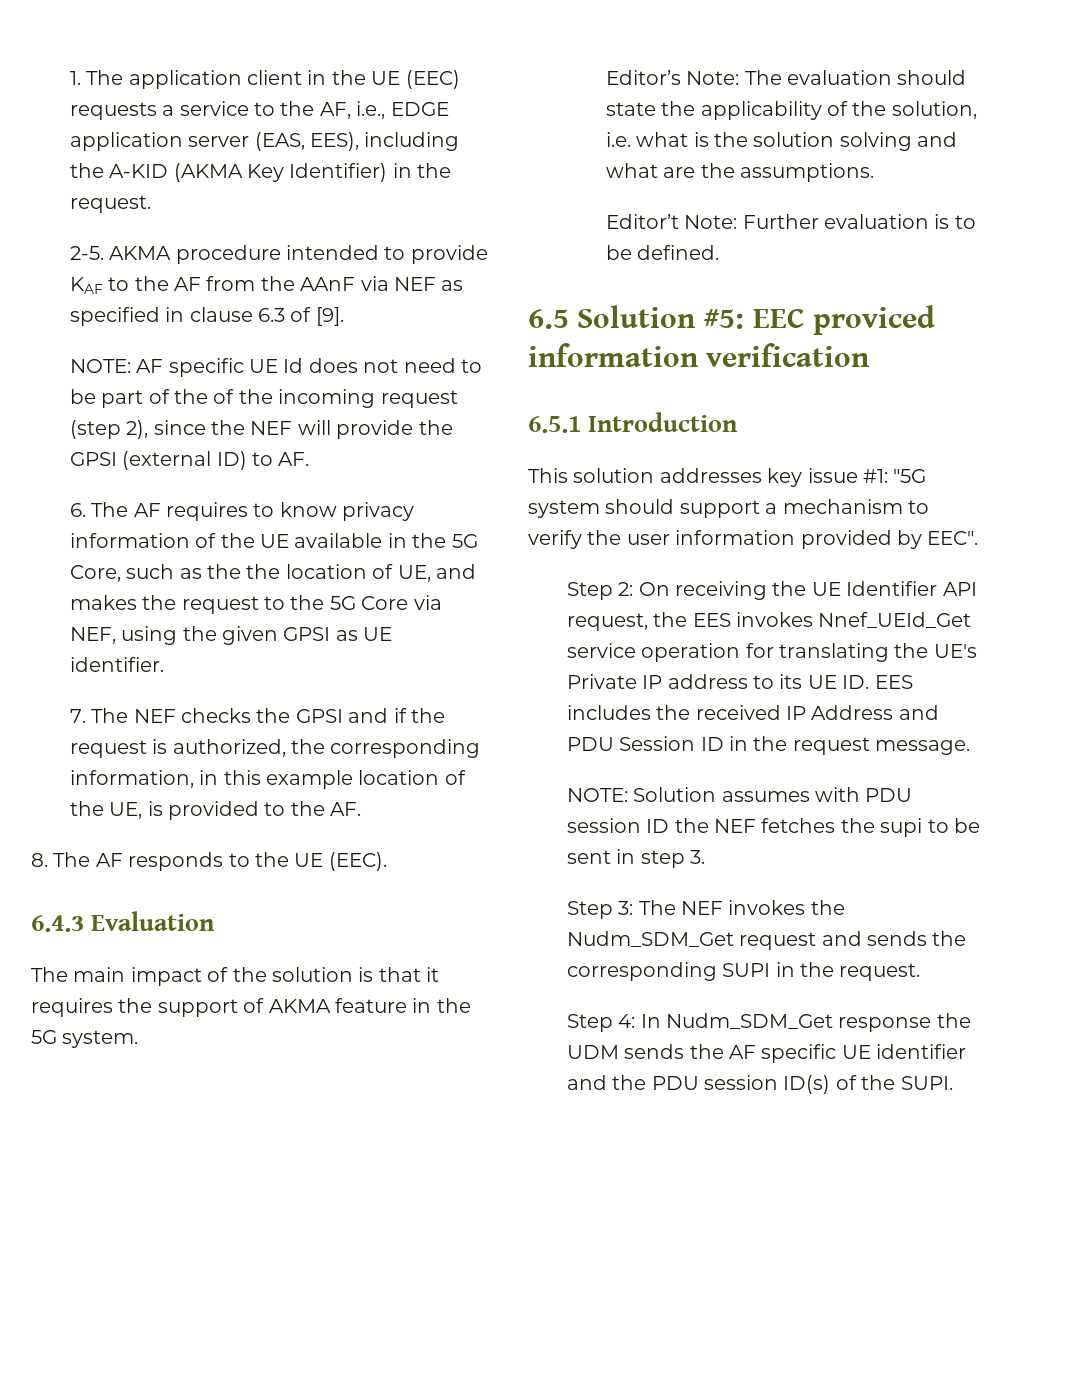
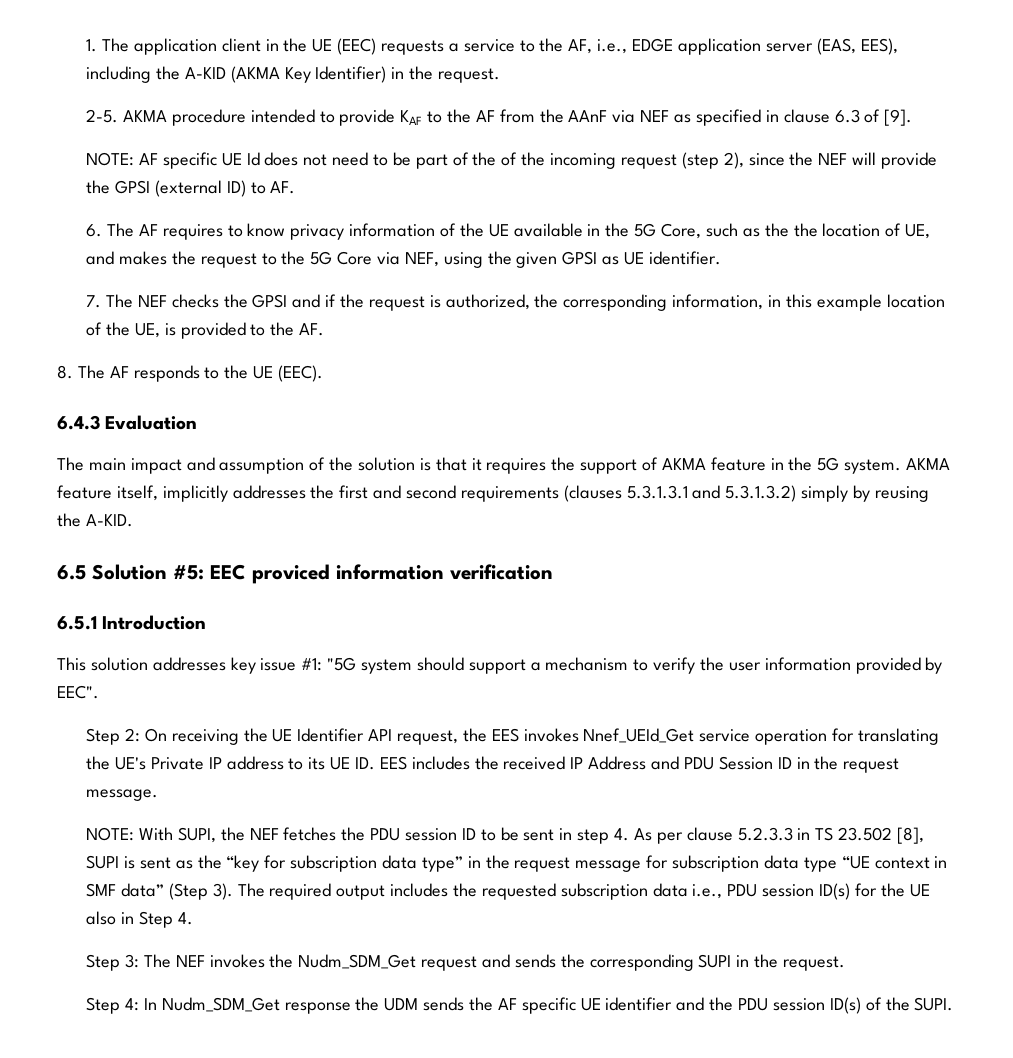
(202, 976) none -> [186,457,305,474] and assumption
[605,70,967,85] [605,101,977,120] [605,132,958,151] [605,163,874,182] [605,214,976,229] [605,245,720,260] // Editor’s Note: The evaluation should state the applicability of the solution, i.e. what is the solution solving and what are the assumptions. // Editor’t Note: Further evaluation is to be defined. -> [906,458,951,470] [57,485,929,502] [57,513,133,527] AKMA feature itself, implicitly addresses the first and second requirements (clauses 5.3.1.3.1 and 5.3.1.3.2) simply by reusing the A-KID.
[633,787,913,802] [566,818,670,833] Solution assumes with PDU session ID -> [139,827,216,843] With SUPI,
[880,818,923,837] supi -> [370,828,476,841] PDU session ID
[690,850,706,864] 3. -> [614,827,924,844] [86,855,948,872] [86,883,930,900] [86,911,193,928] 4. As per clause 5.2.3.3 in TS 23.502 [8], SUPI is sent as the “key for subscription data type” in the request message for subscription data type “UE context in SMF data” (Step 3). The required output includes the requested subscription data i.e., PDU session ID(s) for the UE also in Step 4.

